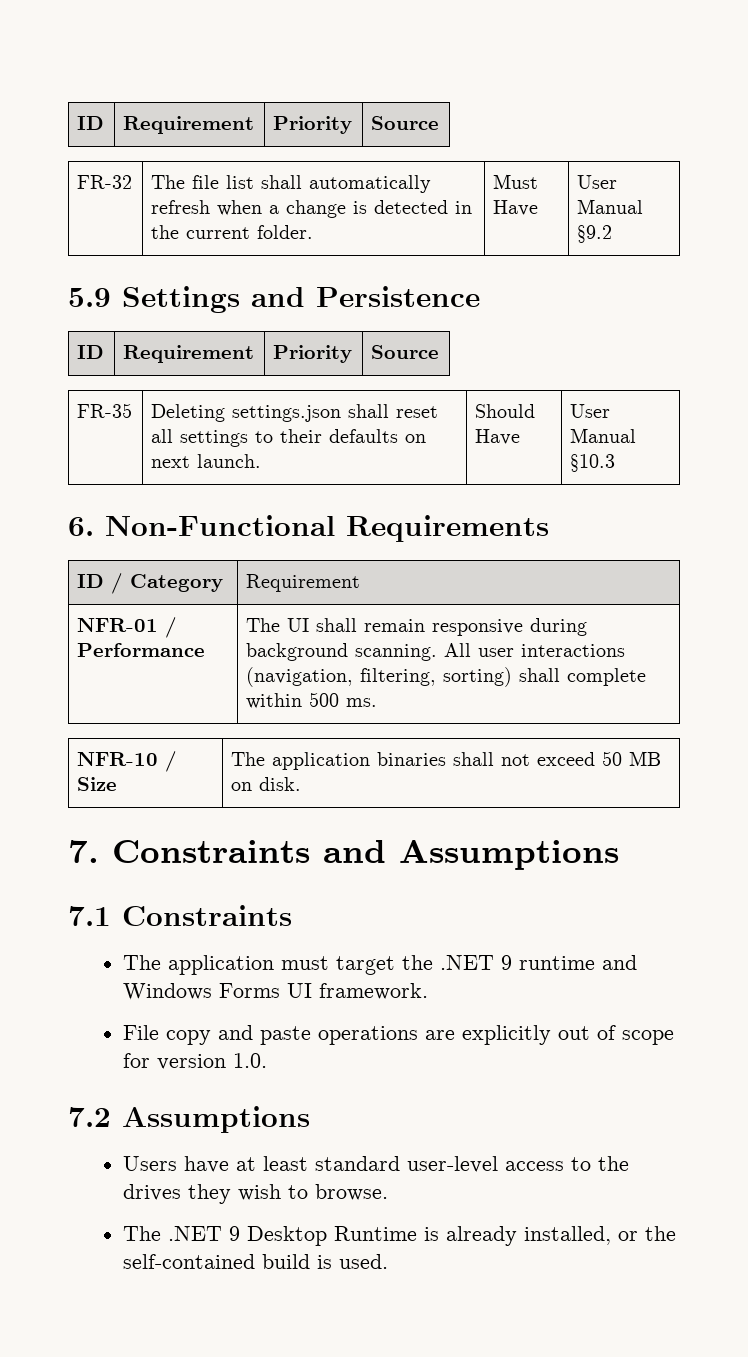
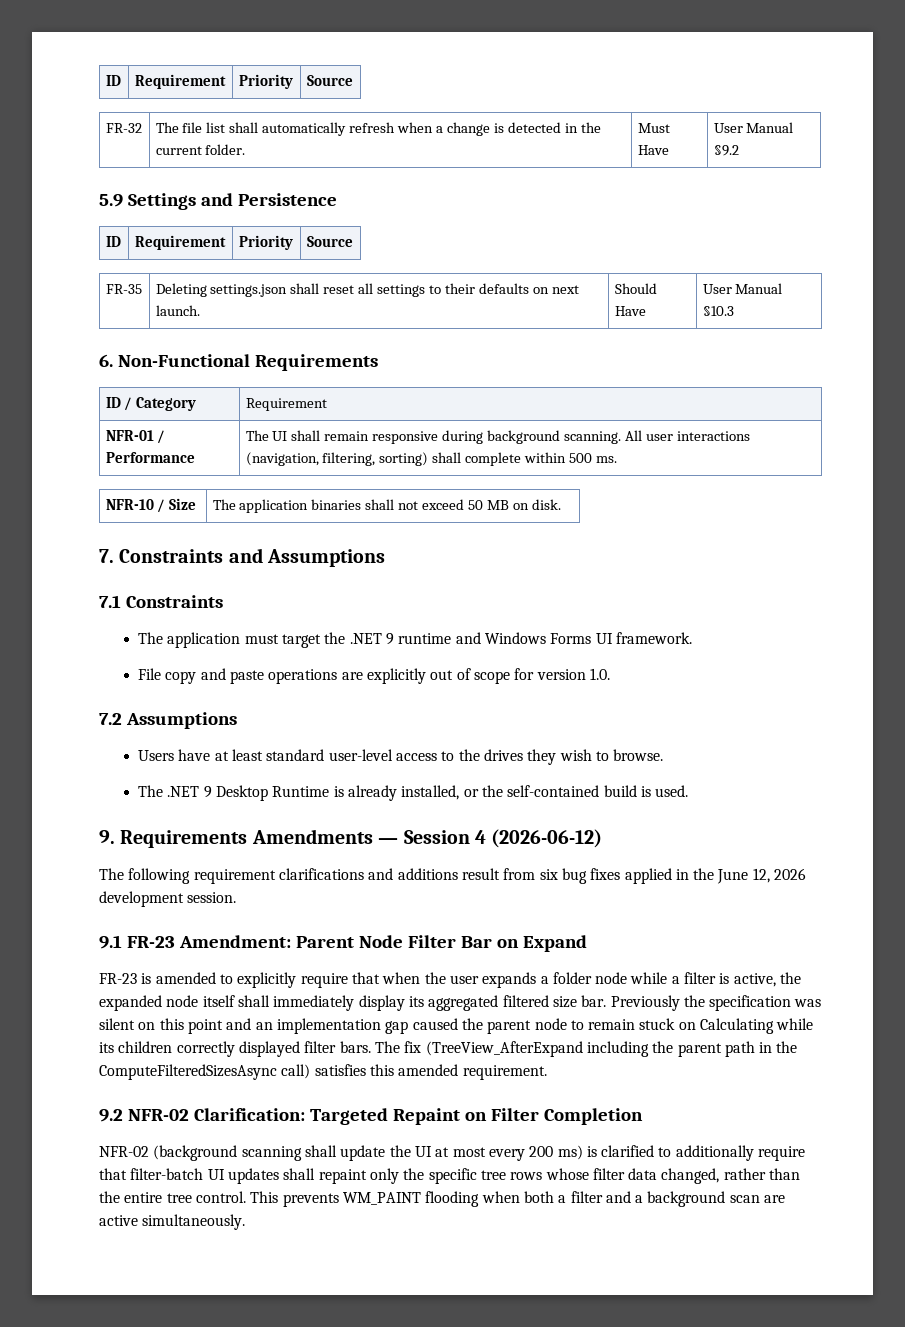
(389, 1261) none -> [99,829,603,848] [99,868,807,884] [99,891,237,907] [99,935,587,952] [99,972,802,988] [99,995,822,1011] [99,1018,814,1034] [99,1041,798,1057] [99,1064,547,1080] [99,1108,643,1125] [99,1145,806,1161] [99,1168,801,1184] [99,1191,786,1207] [99,1214,246,1230] // 9. Requirements Amendments — Session 4 (2026-06-12) // The following requirement clarifications and additions result from six bug fixes applied in the June 12, 2026 development session. // 9.1 FR-23 Amendment: Parent Node Filter Bar on Expand // FR-23 is amended to explicitly require that when the user expands a folder node while a filter is active, the expanded node itself shall immediately display its aggregated filtered size bar. Previously the specification was silent on this point and an implementation gap caused the parent node to remain stuck on Calculating while its children correctly displayed filter bars. The fix (TreeView_AfterExpand including the parent path in the ComputeFilteredSizesAsync call) satisfies this amended requirement. // 9.2 NFR-02 Clarification: Targeted Repaint on Filter Completion // NFR-02 (background scanning shall update the UI at most every 200 ms) is clarified to additionally require that filter-batch UI updates shall repaint only the specific tree rows whose filter data changed, rather than the entire tree control. This prevents WM_PAINT flooding when both a filter and a background scan are active simultaneously.

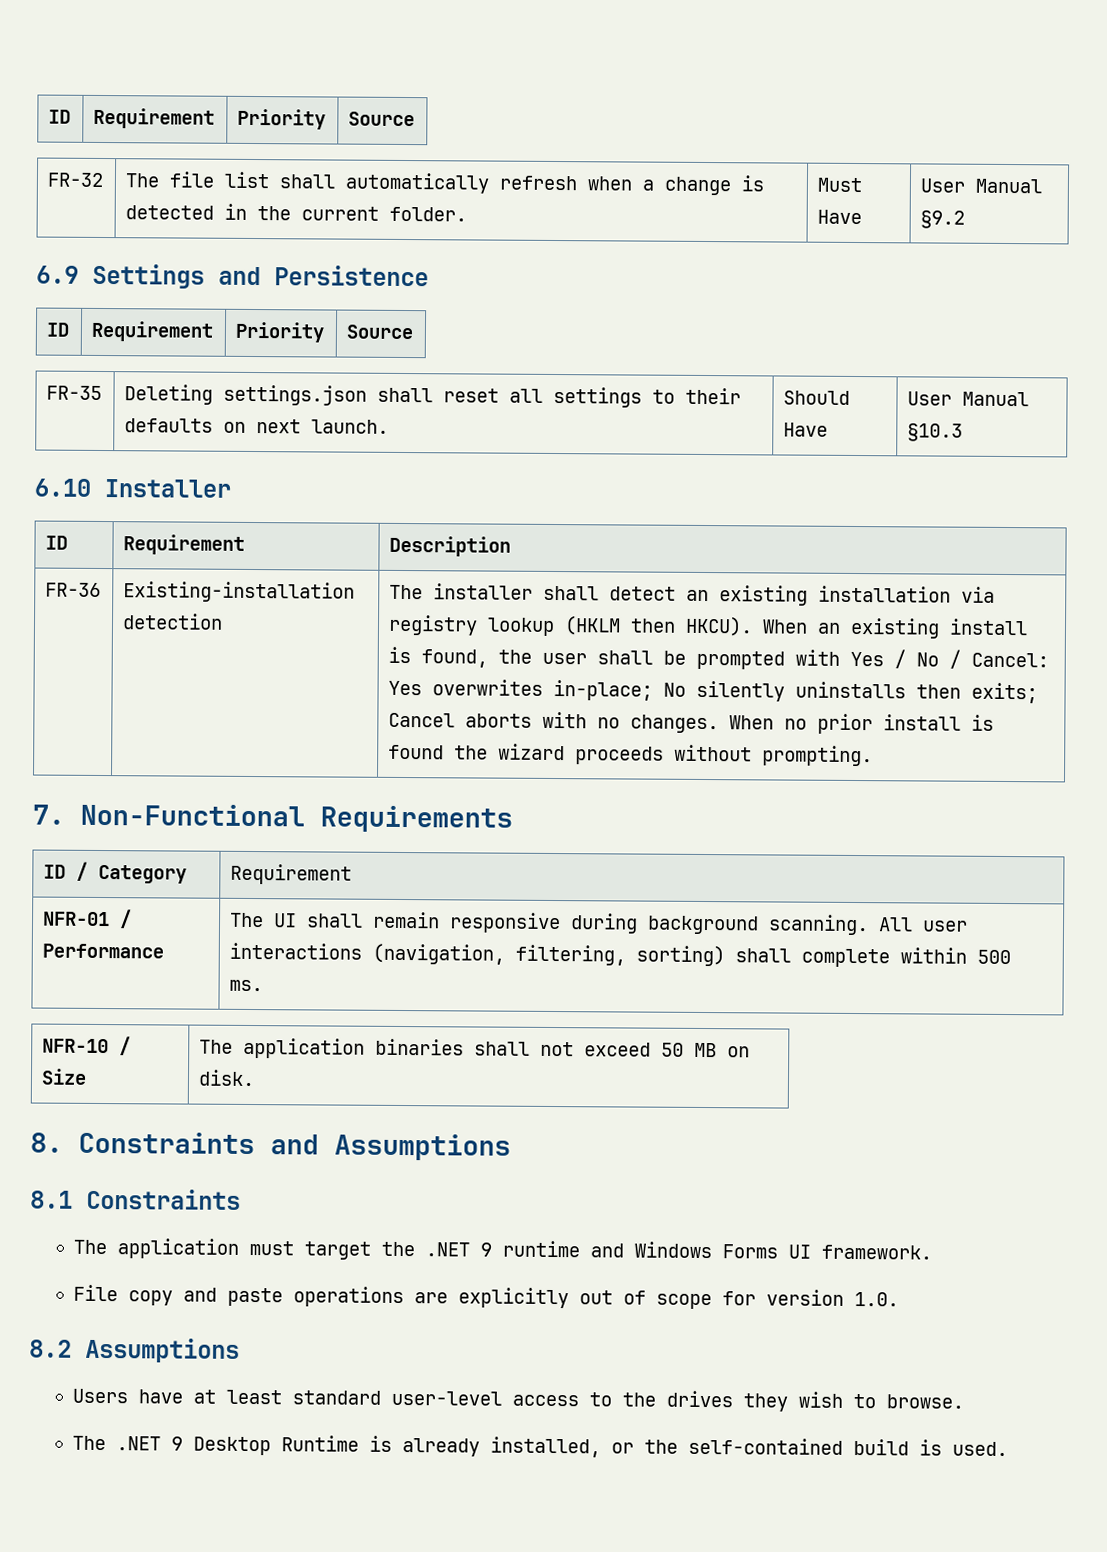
[99,194,123,207] 5.9 -> [36,265,79,284] 6.9
[99,354,113,367] 6. -> [34,478,231,498] [45,535,69,550] [123,534,246,555] [389,535,512,557] [45,582,102,597] [123,581,356,603] [122,613,224,630] [389,583,996,606] [388,614,1029,639] [388,646,1050,670] [388,679,1039,704] [388,711,995,735] [388,743,874,767] [32,804,65,825] 6.10 Installer // ID | Requirement | Description // FR-36 | Existing-installation detection | The installer shall detect an existing installation via registry lookup (HKLM then HKCU). When an existing install is found, the user shall be prompted with Yes / No / Cancel: Yes overwrites in-place; No silently uninstalls then exits; Cancel aborts with no changes. When no prior install is found the wizard proceeds without prompting. // 7.
[99,549,114,563] 7. -> [30,1132,63,1153] 8.
[99,595,121,608] 7.1 -> [30,1190,73,1209] 8.1
[99,713,122,725] 7.2 -> [29,1339,72,1358] 8.2
[99,829,603,848] [99,868,807,884] [99,891,237,907] [99,935,587,952] [99,972,802,988] [99,995,822,1011] [99,1018,814,1034] [99,1041,798,1057] [99,1064,547,1080] [99,1108,643,1125] [99,1145,806,1161] [99,1168,801,1184] [99,1191,786,1207] [99,1214,246,1230] // 9. Requirements Amendments — Session 4 (2026-06-12) // The following requirement clarifications and additions result from six bug fixes applied in the June 12, 2026 development session. // 9.1 FR-23 Amendment: Parent Node Filter Bar on Expand // FR-23 is amended to explicitly require that when the user expands a folder node while a filter is active, the expanded node itself shall immediately display its aggregated filtered size bar. Previously the specification was silent on this point and an implementation gap caused the parent node to remain stuck on Calculating while its children correctly displayed filter bars. The fix (TreeView_AfterExpand including the parent path in the ComputeFilteredSizesAsync call) satisfies this amended requirement. // 9.2 NFR-02 Clarification: Targeted Repaint on Filter Completion // NFR-02 (background scanning shall update the UI at most every 200 ms) is clarified to additionally require that filter-batch UI updates shall repaint only the specific tree rows whose filter data changed, rather than the entire tree control. This prevents WM_PAINT flooding when both a filter and a background scan are active simultaneously. -> (1009, 1449) none

